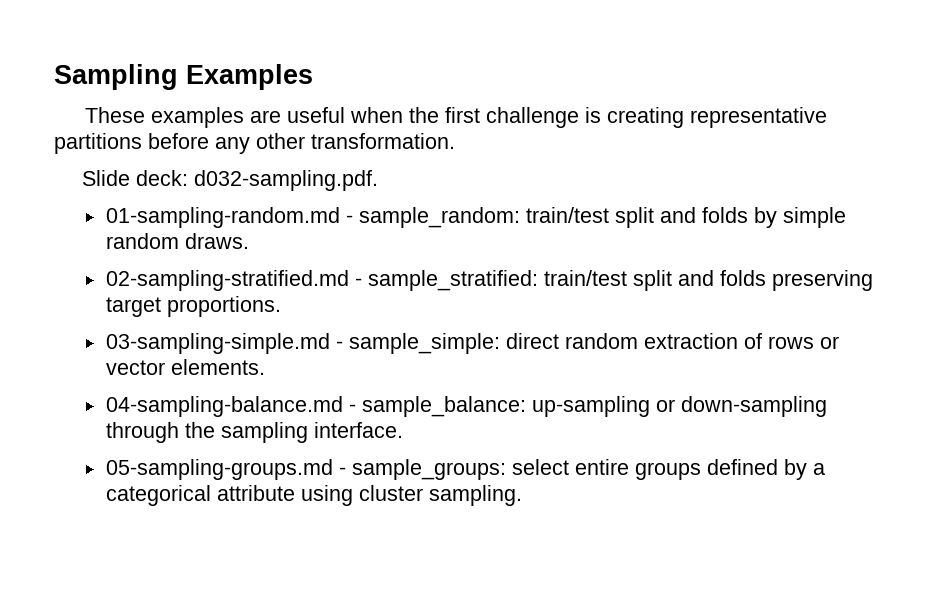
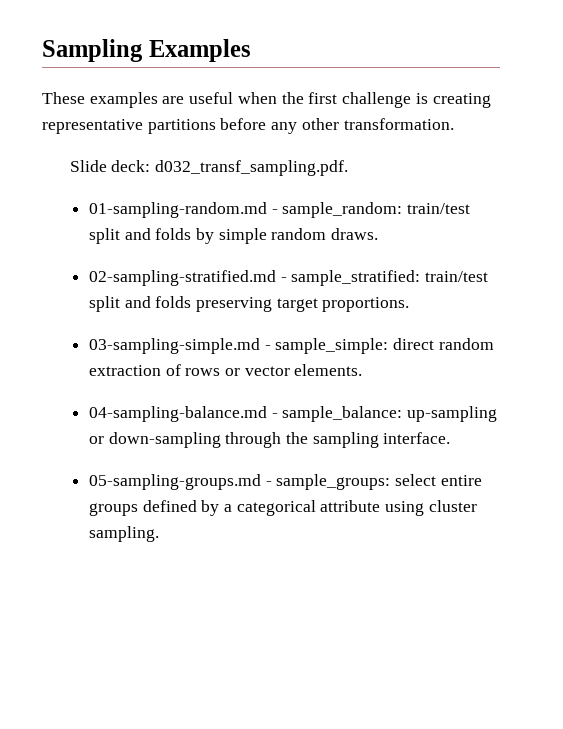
[194,170,379,191] d032-sampling.pdf. -> [154,160,348,176] d032_transf_sampling.pdf.

